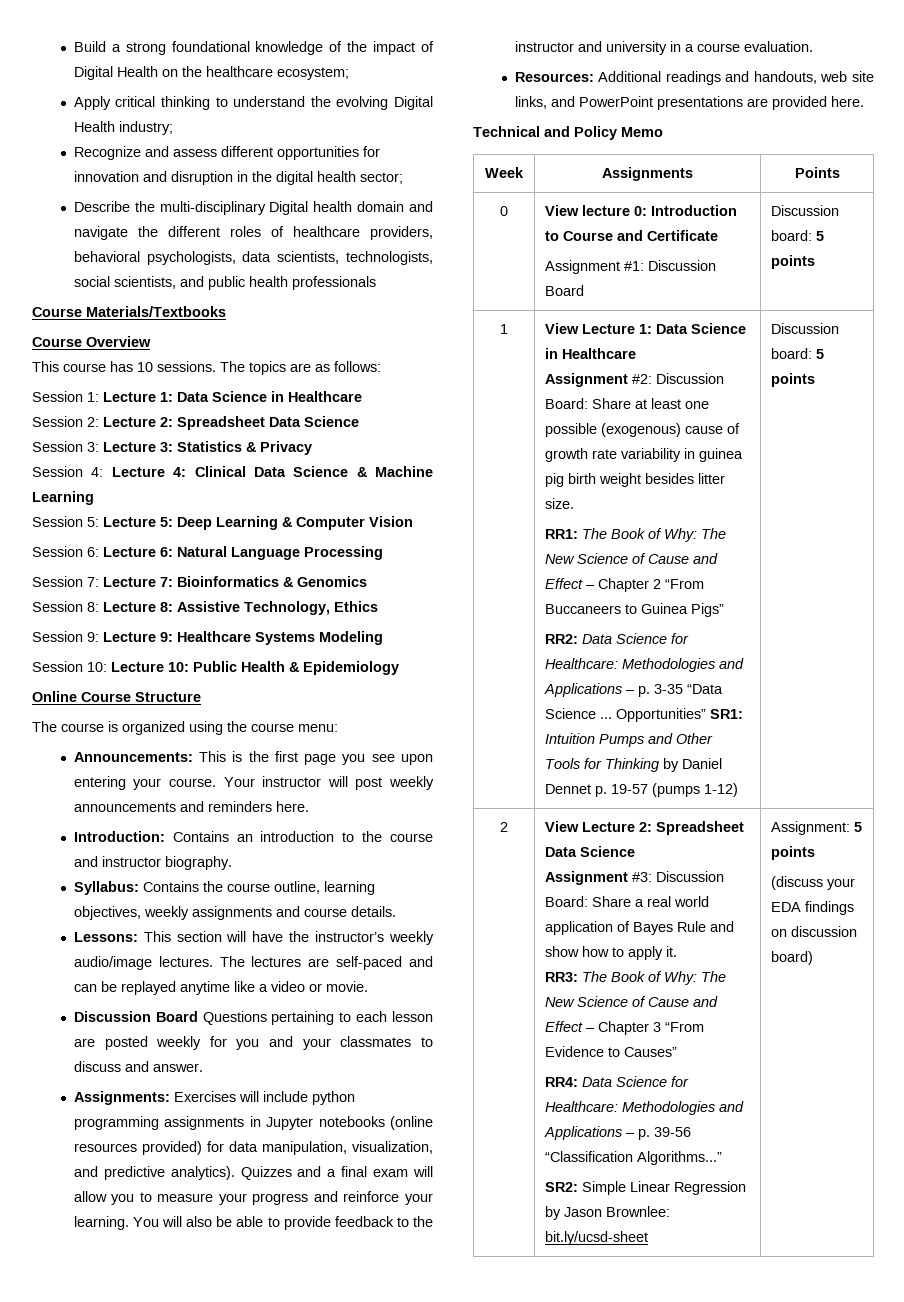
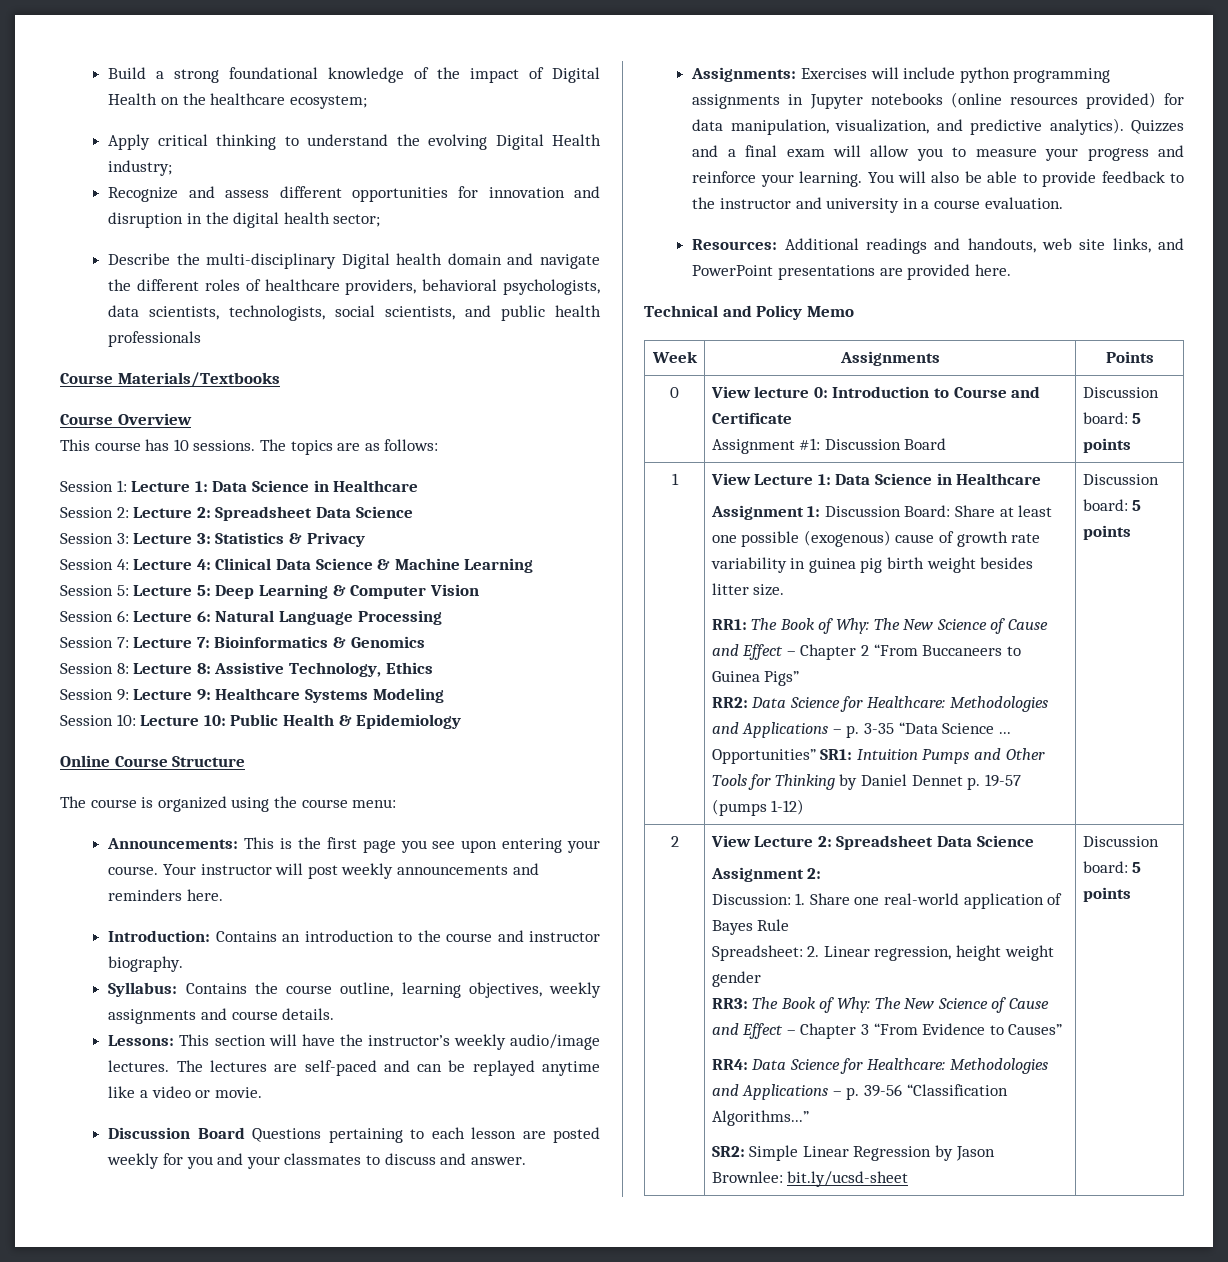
[632,374,653,384] #2: -> [807,506,821,517] 1:
[632,871,725,882] [545,896,710,907] [545,921,735,935] [545,946,678,960] #3: Discussion Board: Share a real world application of Bayes Rule and show how to apply it. -> [807,868,822,879] [711,893,1063,909] [711,919,790,935] [711,945,1054,961] [711,971,761,987] 2: // Discussion: 1. Share one real-world application of Bayes Rule // Spreadsheet: 2. Linear regression, height weight gender
[771,821,863,835] [771,846,816,860] [771,876,856,890] [771,901,855,915] [771,926,858,937] [771,951,814,965] Assignment: 5 points // (discuss your EDA findings on discussion board) -> [1082,836,1159,847] [1082,861,1142,873] [1082,887,1131,902] Discussion board: 5 points

